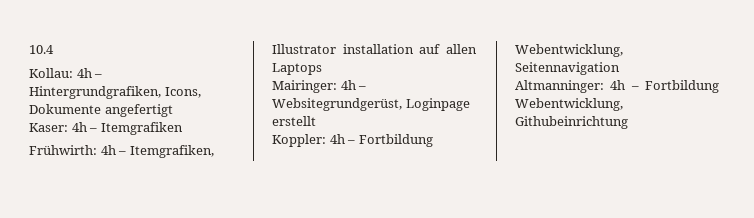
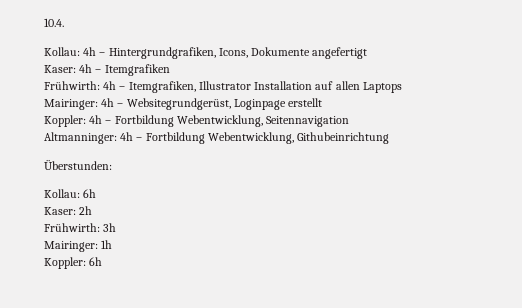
[29,45,54,54] 10.4 -> [44,18,64,27] 10.4.
[342,44,414,54] installation -> [254,81,313,90] Installation
(628, 122) none -> [44,159,112,170] [44,189,97,198] [44,206,93,215] [44,223,117,232] [44,240,113,252] [44,257,103,269] // Überstunden: // Kollau: 6h // Kaser: 2h // Frühwirth: 3h // Mairinger: 1h // Koppler: 6h

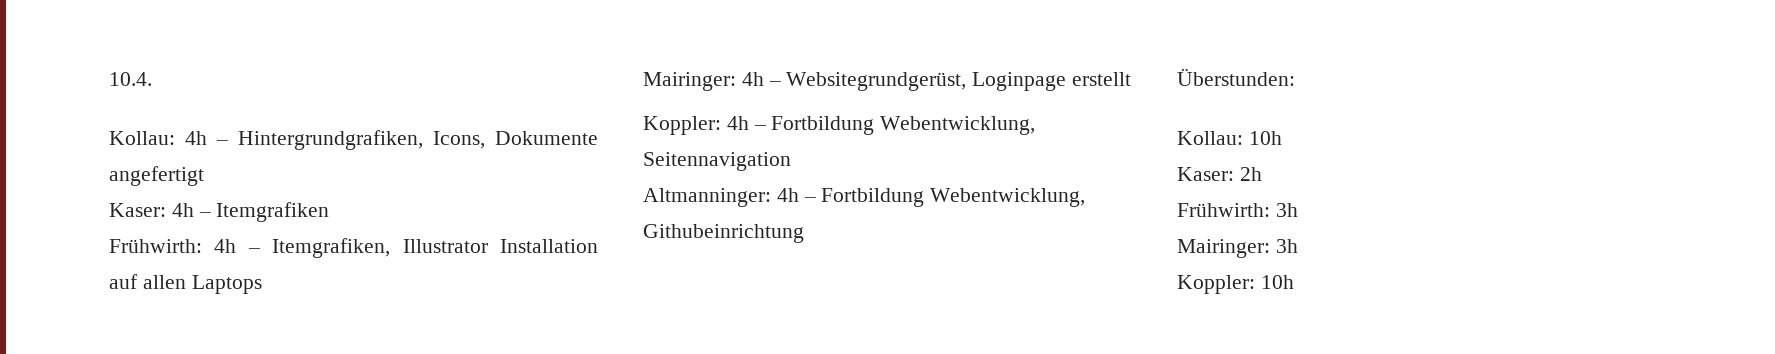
[83,189,97,198] 6h -> [1248,131,1282,145] 10h
[101,240,113,249] [44,257,103,269] 1h // Koppler: 6h -> [1275,239,1298,253] [1177,275,1294,294] 3h // Koppler: 10h

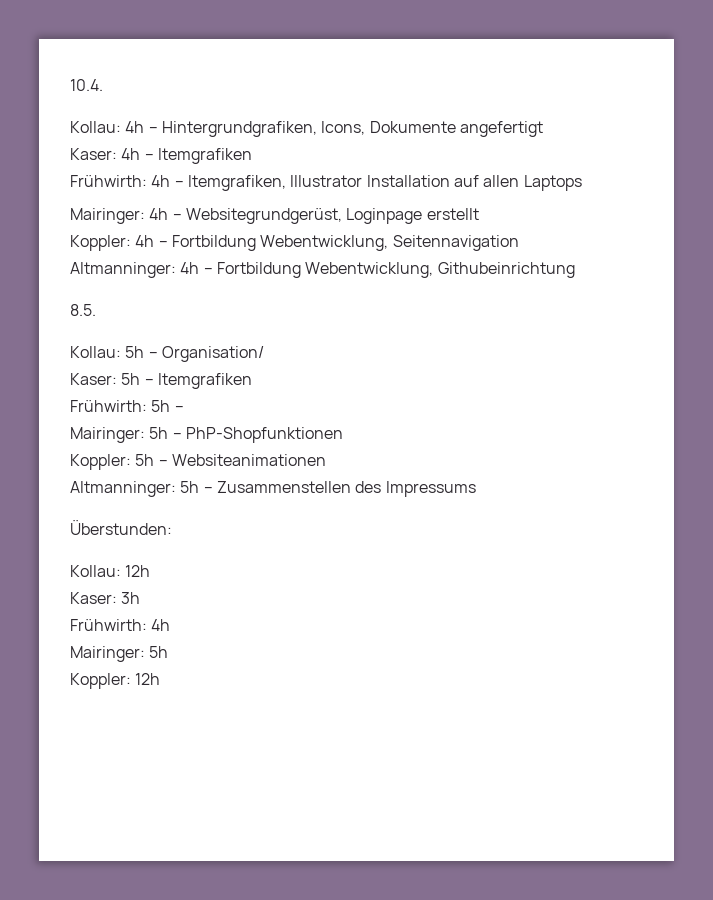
(804, 233) none -> [70,304,96,316] [70,346,264,362] [70,373,252,389] [70,400,184,412] [70,427,343,443] [70,454,326,470] [70,481,476,497] // 8.5. // Kollau: 5h – Organisation/ // Kaser: 5h – Itemgrafiken // Frühwirth: 5h – // Mairinger: 5h – PhP-Shopfunktionen // Koppler: 5h – Websiteanimationen // Altmanninger: 5h – Zusammenstellen des Impressums
[1248,131,1282,145] [1177,167,1262,181] [1177,203,1298,217] [1177,239,1298,258] [1177,275,1294,294] 10h // Kaser: 2h // Frühwirth: 3h // Mairinger: 3h // Koppler: 10h -> [125,565,151,577] [70,592,141,604] [70,619,171,631] [70,646,169,662] [70,673,161,689] 12h // Kaser: 3h // Frühwirth: 4h // Mairinger: 5h // Koppler: 12h

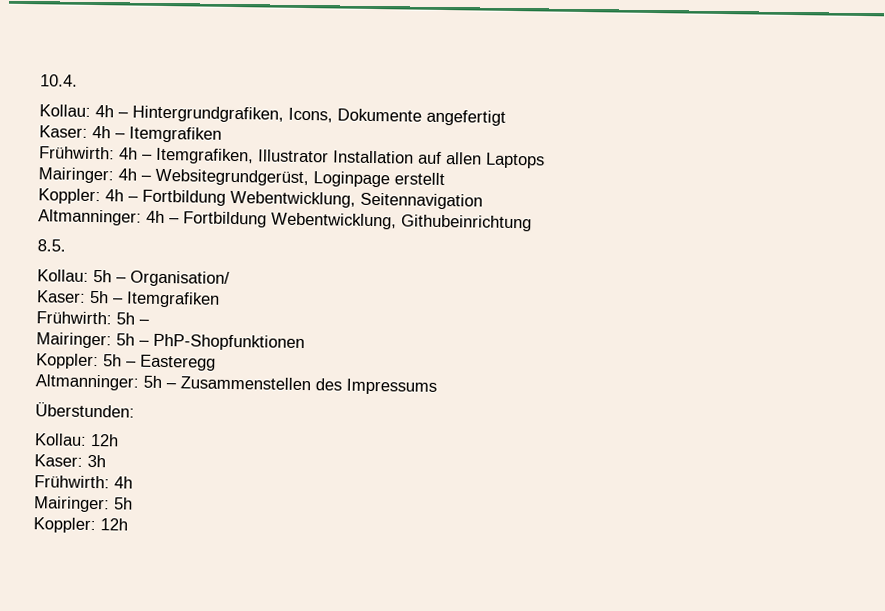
[171,454,326,466] Websiteanimationen -> [140,354,216,371] Easteregg

